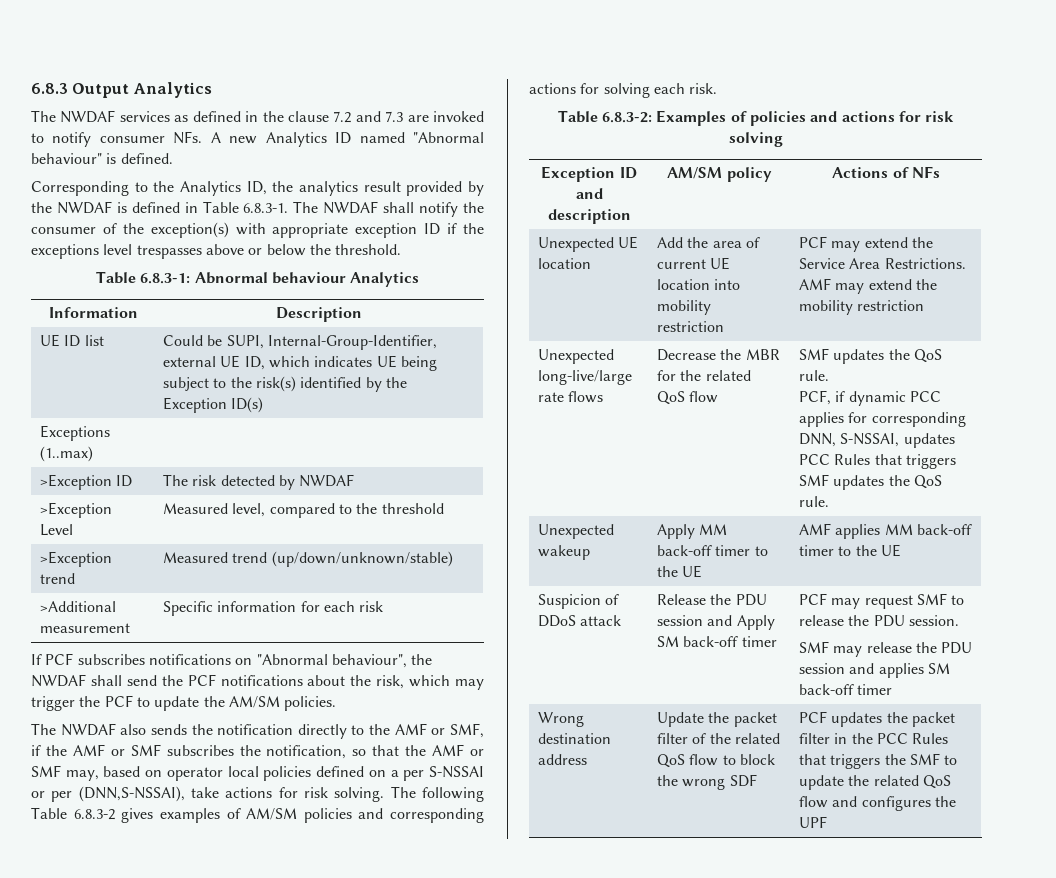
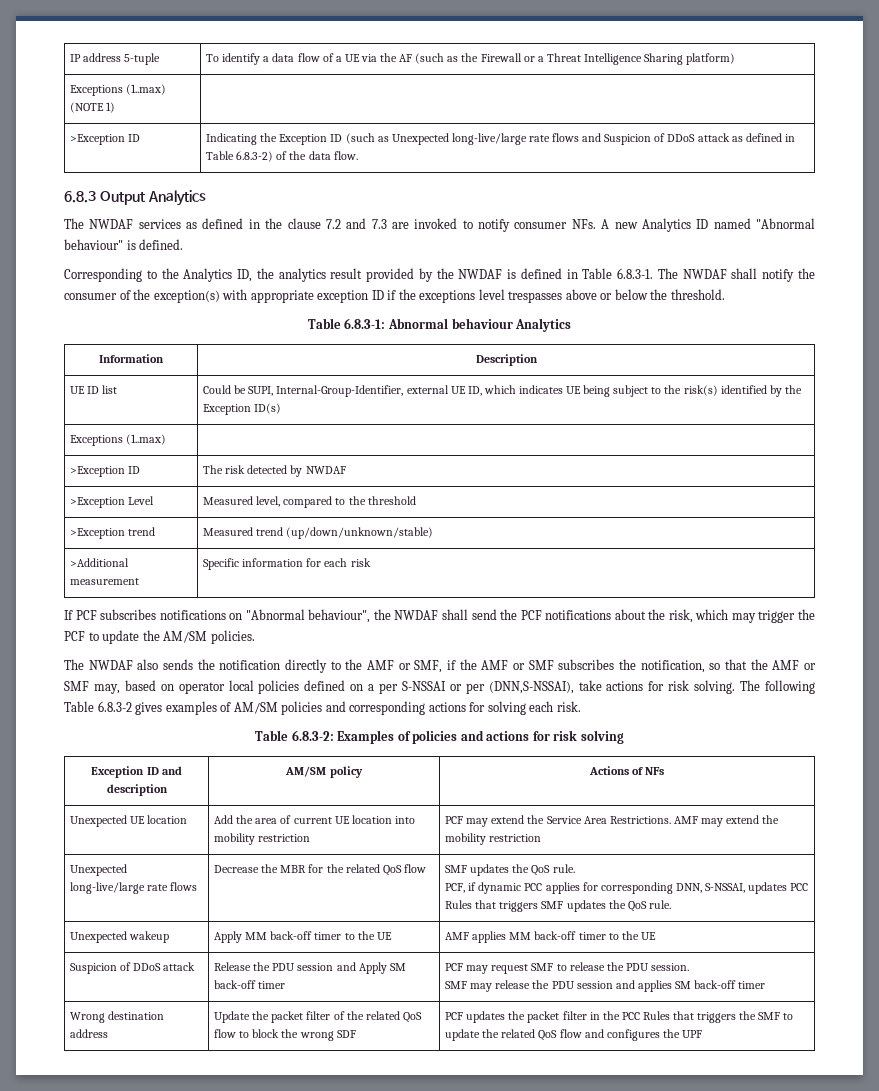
(31, 88) none -> [70,53,161,65] [206,53,736,65] [70,84,167,96] [70,102,116,113] [70,134,141,145] [206,133,795,145] [206,151,358,162] IP address 5-tuple | To identify a data flow of a UE via the AF (such as the Firewall or a Threat Intelligence Sharing platform) // Exceptions (1..max) (NOTE 1) | // >Exception ID | Indicating the Exception ID (such as Unexpected long-live/large rate flows and Suspicion of DDoS attack as defined in Table 6.8.3-2) of the data flow. //

